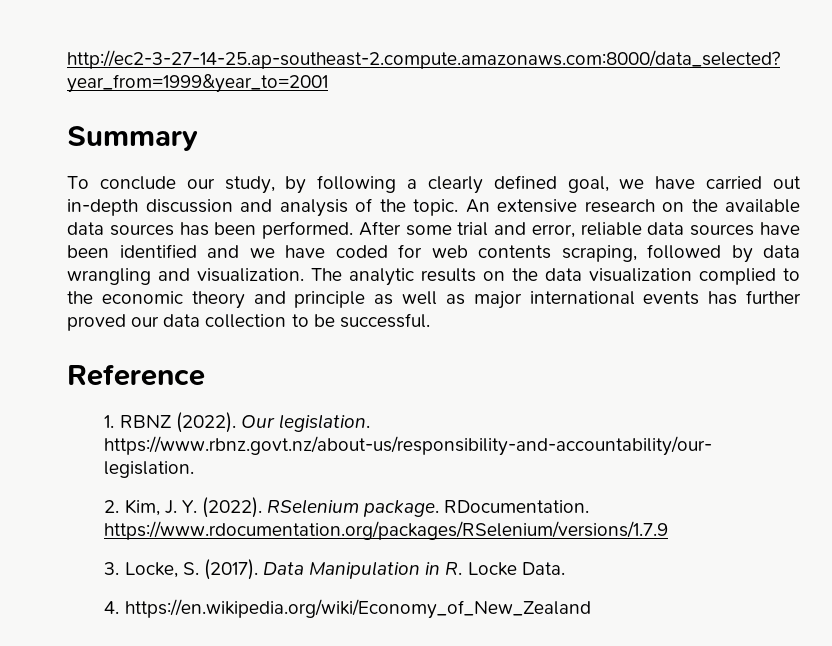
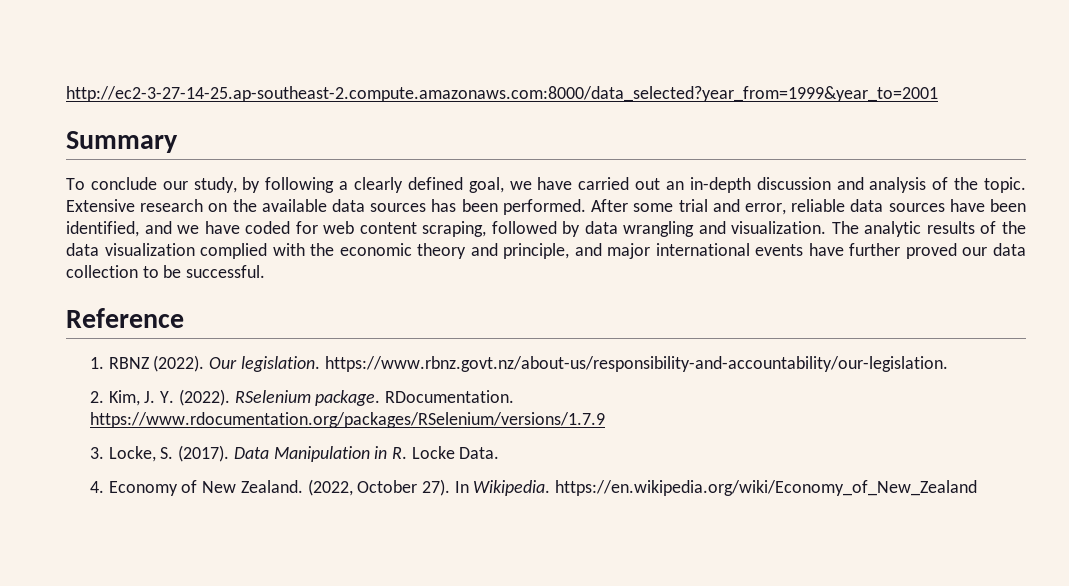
(801, 182) none -> [666,181,684,190] an
[465,199,577,213] An extensive -> [66,199,135,212] Extensive
[119,244,197,258] identified -> [66,221,139,237] identified,
[478,245,551,259] contents -> [359,222,417,234] content
[483,271,505,281] on -> [980,221,997,234] of
[783,268,800,281] to -> [272,243,305,256] with
[294,291,465,308] principle as well as -> [503,243,602,259] principle, and
[708,291,738,305] has -> [808,243,844,256] have
(120, 607) none -> [108,479,551,496] Economy of New Zealand. (2022, October 27). In Wikipedia.

